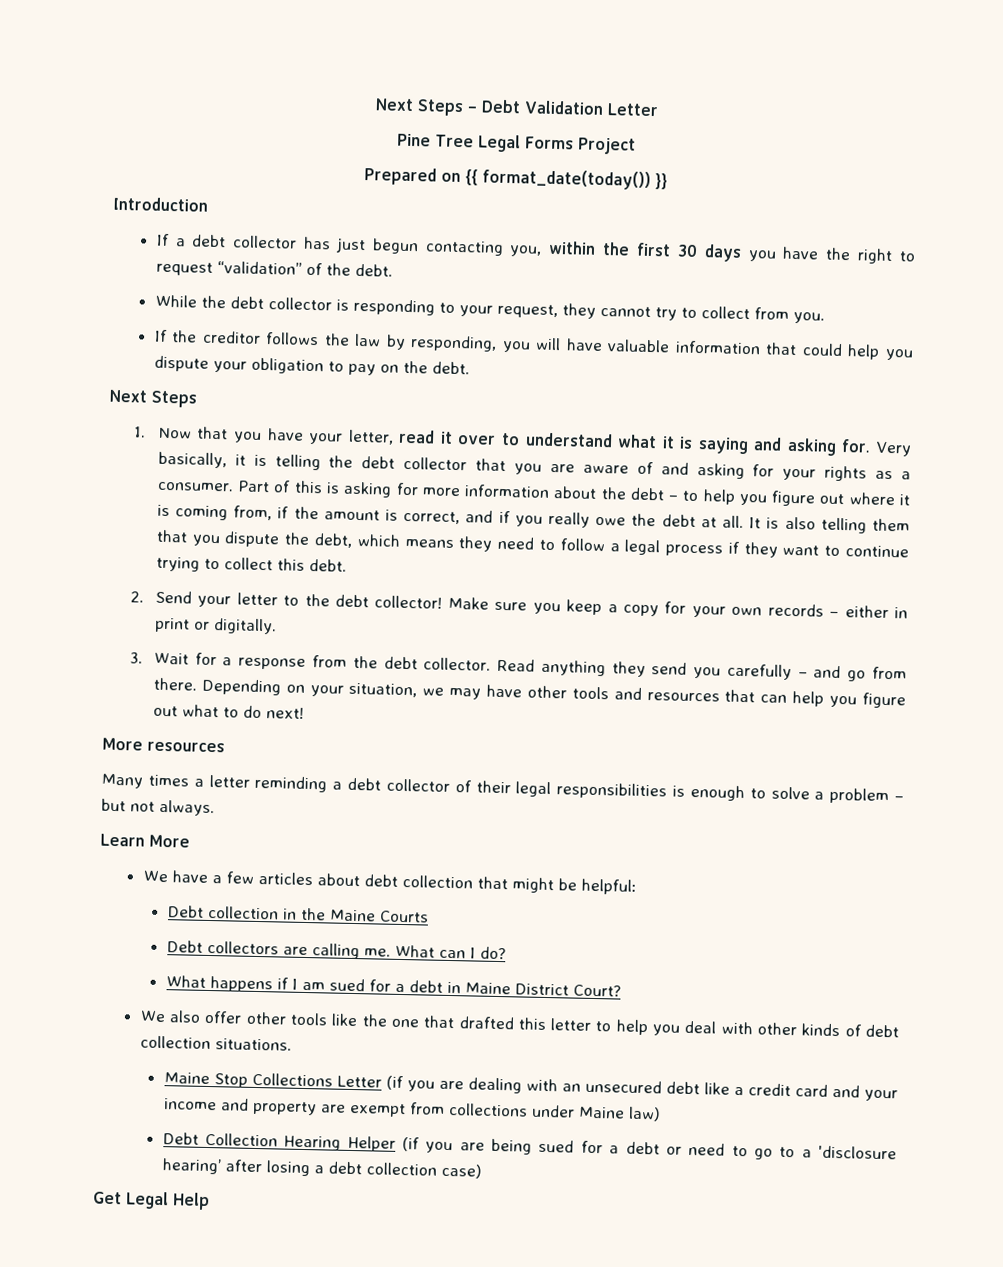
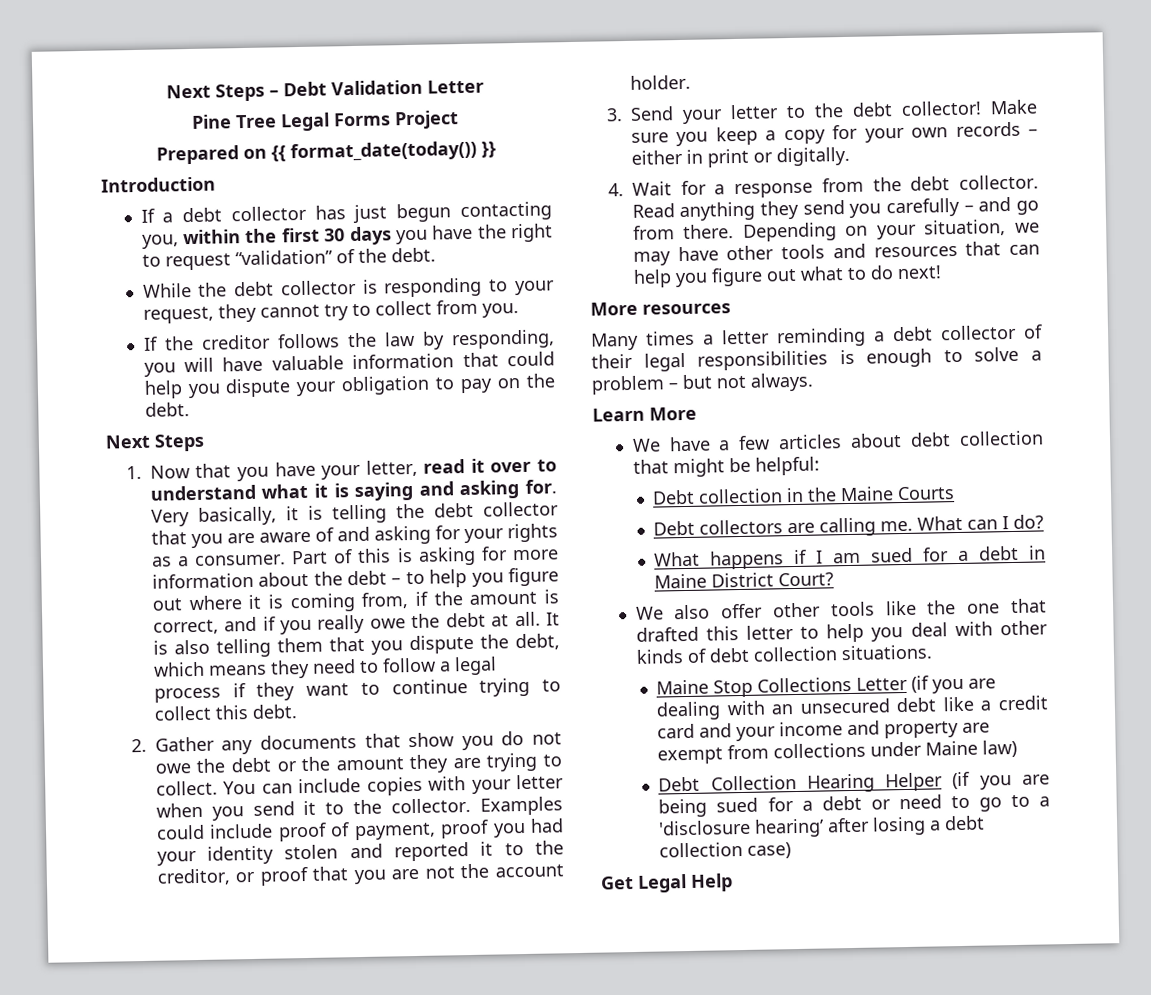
(144, 597) none -> [154,730,562,755] [154,752,562,774] [155,774,564,796] [155,796,563,821] [155,818,564,842] [156,840,564,866] [156,863,564,886] [629,74,691,90] [605,108,623,122] Gather any documents that show you do not owe the debt or the amount they are trying to collect. You can include copies with your letter when you send it to the collector. Examples could include proof of payment, proof you had your identity stolen and reported it to the creditor, or proof that you are not the account holder. // 3.
[128,652,143,664] 3. -> [607,183,624,197] 4.

